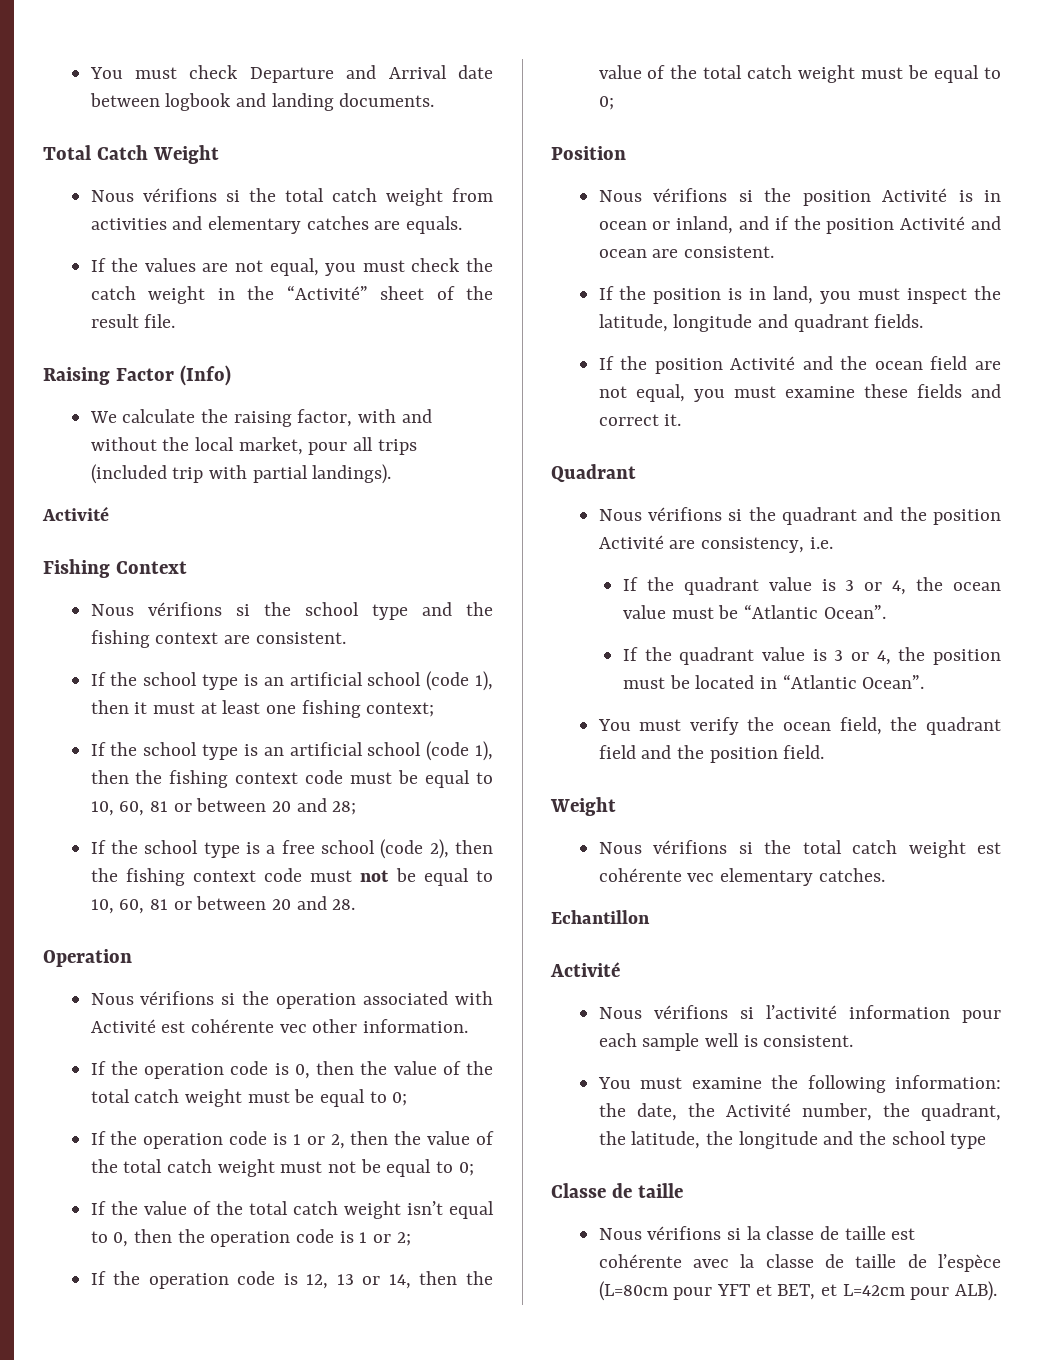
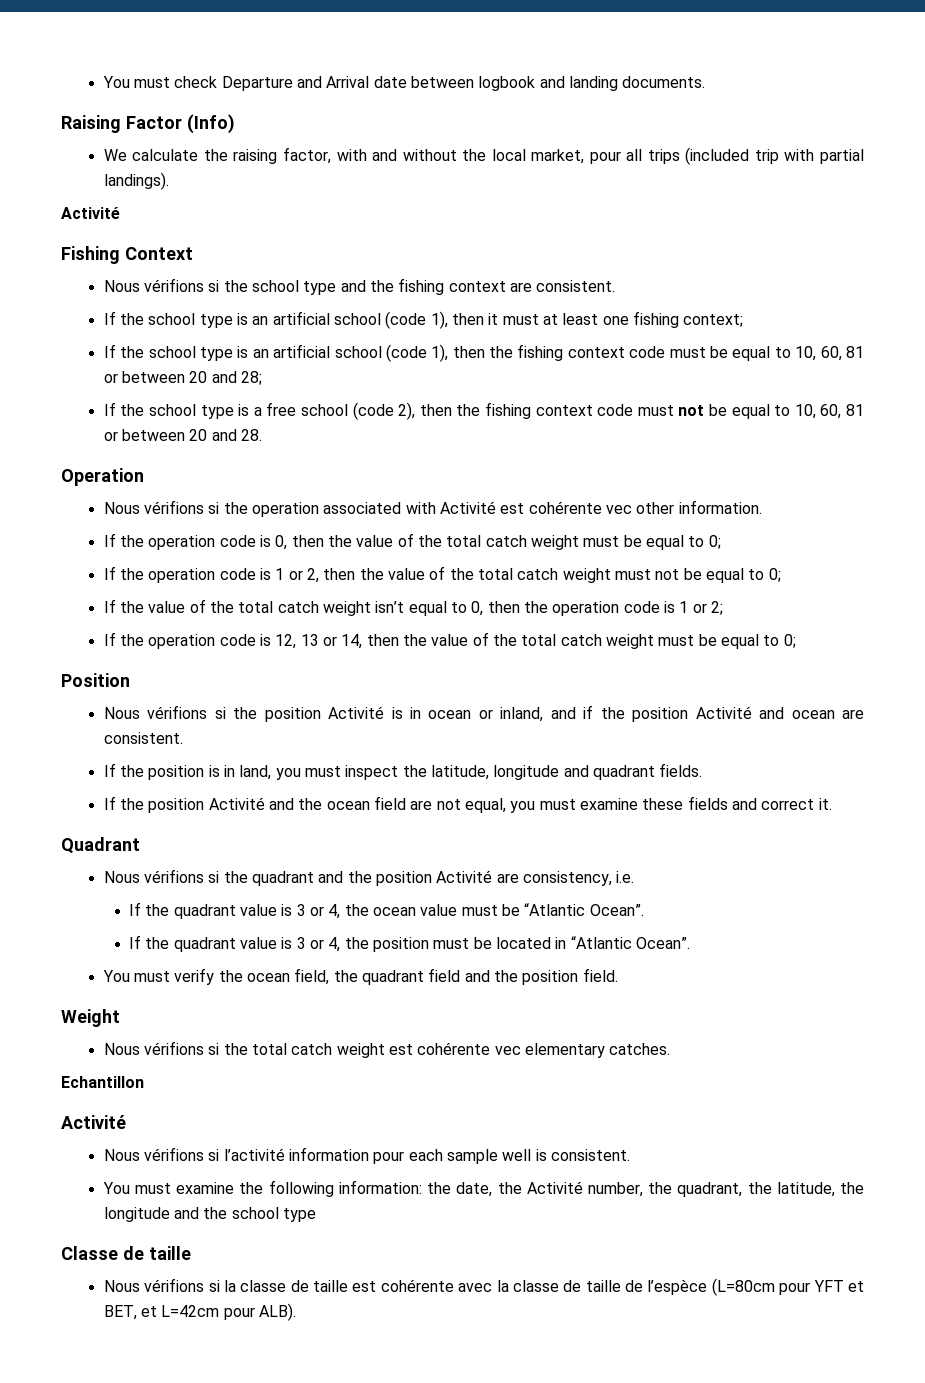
[43,145,219,164] [90,188,493,206] [90,216,462,234] [90,258,493,276] [90,285,494,304] [90,314,176,328] // Total Catch Weight // Nous vérifions si the total catch weight from activities and elementary catches are equals. // If the values are not equal, you must check the catch weight in the “Activité” sheet of the result file. -> (706, 82) none

